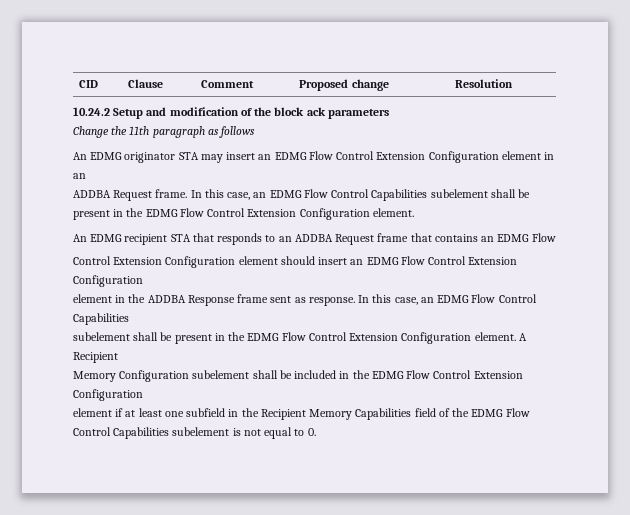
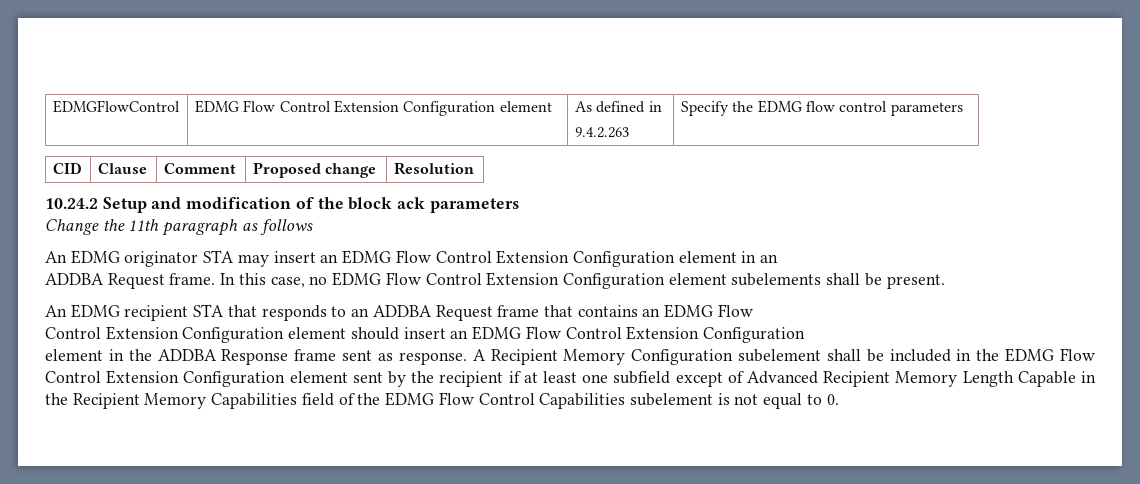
(79, 84) none -> [52,100,180,113] [194,100,552,116] [574,101,662,113] [574,127,629,138] [680,100,963,116] EDMGFlowControl | EDMG Flow Control Extension Configuration element | As defined in // 9.4.2.263 | Specify the EDMG flow control parameters //
[253,189,531,201] [73,208,414,220] an EDMG Flow Control Capabilities subelement shall be present in the EDMG Flow Control Extension Configuration element. -> [309,272,945,289] no EDMG Flow Control Extension Configuration element subelements shall be present.
[358,294,537,305] [73,313,129,325] [73,332,516,344] In this case, an EDMG Flow Control Capabilities // subelement shall be present in the EDMG Flow Control Extension Configuration element. -> (467, 358) none
(118, 357) // -> (558, 357) none
[73,408,112,417] // element -> [289,371,504,387] element sent by the recipient
(226, 412) none -> [675,371,1076,387] except of Advanced Recipient Memory Length Capable

